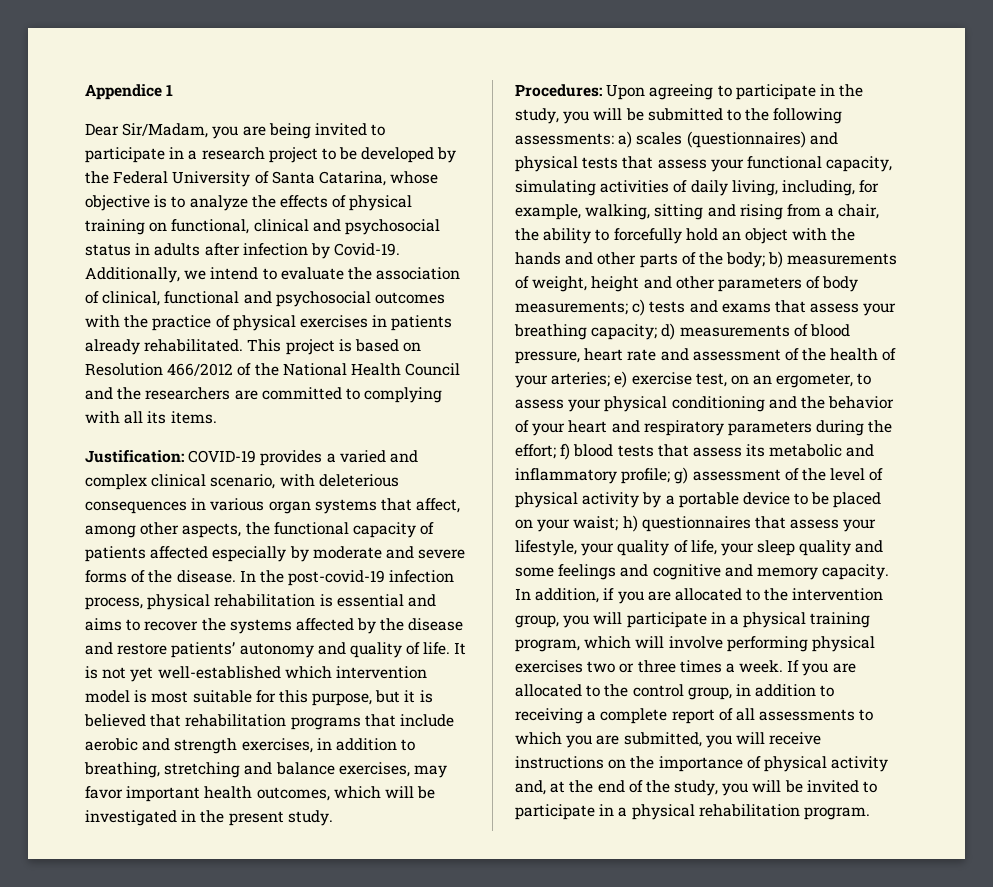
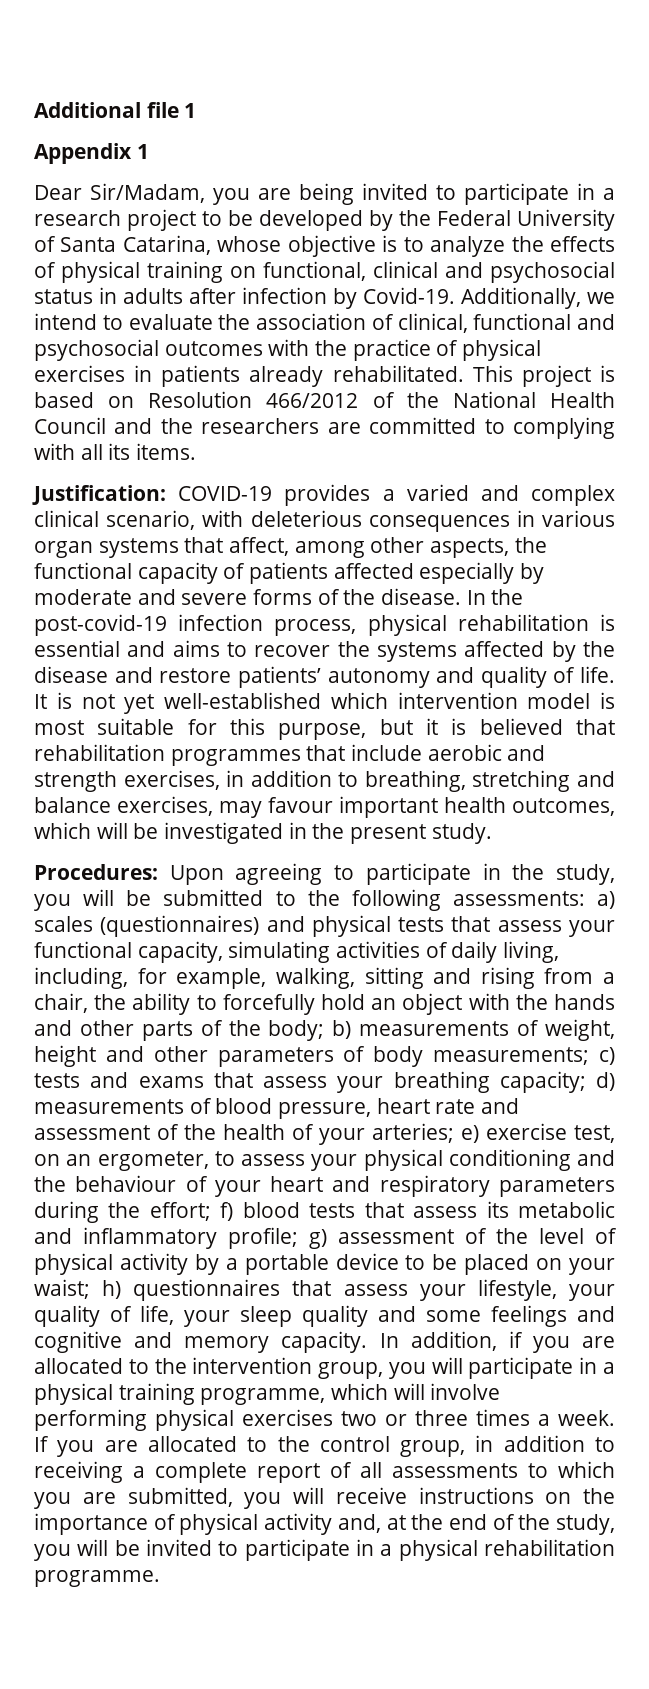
[85,84,162,100] Appendice -> [34,102,197,118] [34,143,132,164] Additional file 1 // Appendix
[290,717,361,730] programs -> [170,749,301,766] programmes
[85,786,123,799] favor -> [268,797,333,813] favour
[828,396,895,409] behavior -> [75,1175,177,1192] behaviour
[515,639,580,652] program, -> [200,1388,326,1405] programme,
[803,807,870,820] program. -> [34,1570,160,1587] programme.

